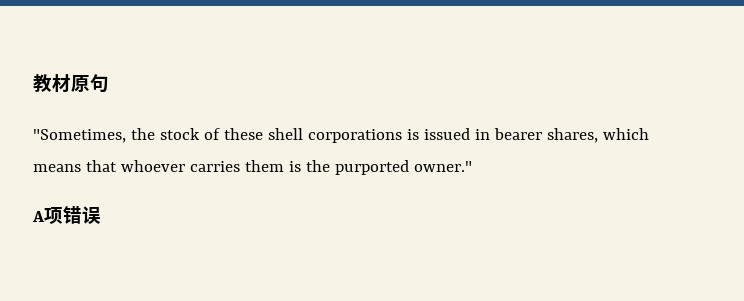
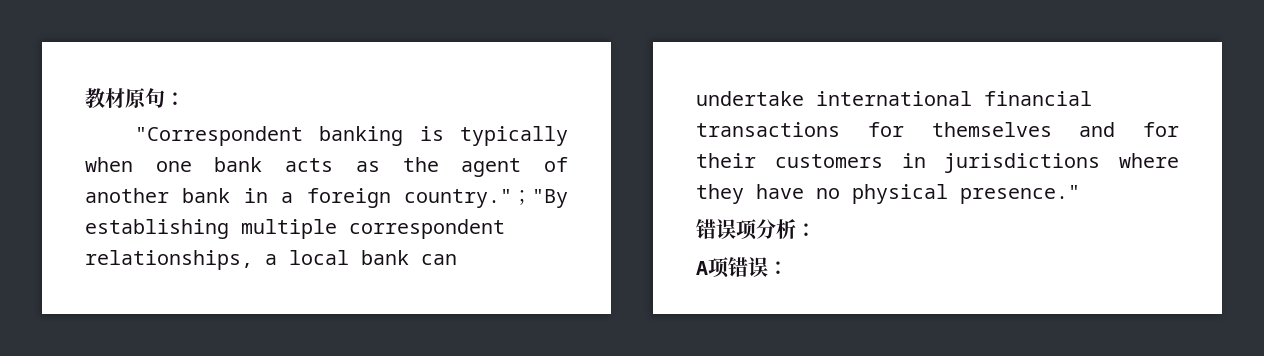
[33,128,649,143] [33,160,472,175] // "Sometimes, the stock of these shell corporations is issued in bearer shares, which means that whoever carries them is the purported owner." -> [165,92,185,106] [134,126,568,146] [85,157,568,177] [85,188,568,208] [85,219,505,239] [85,250,457,270] [696,91,1092,106] [696,122,1179,137] [696,153,1179,173] [696,184,1080,204] [696,219,816,240] ： // "Correspondent banking is typically when one bank acts as the agent of another bank in a foreign country."；"By establishing multiple correspondent relationships, a local bank can undertake international financial transactions for themselves and for their customers in jurisdictions where they have no physical presence." // 错误项分析：
(101, 215) none -> [768,261,788,275] ：

